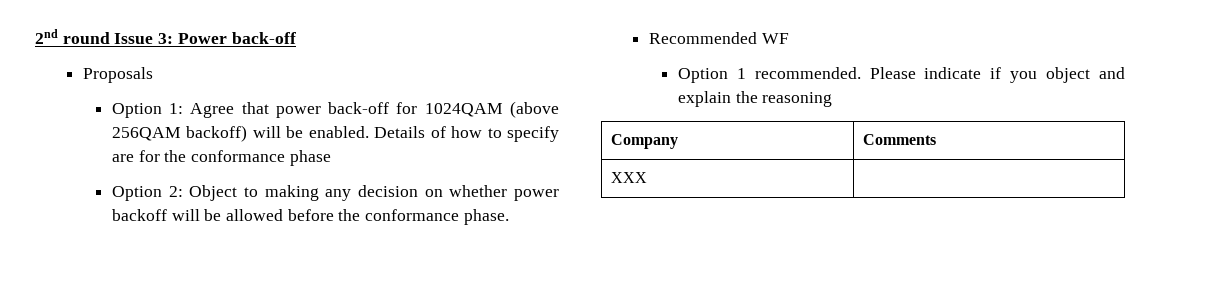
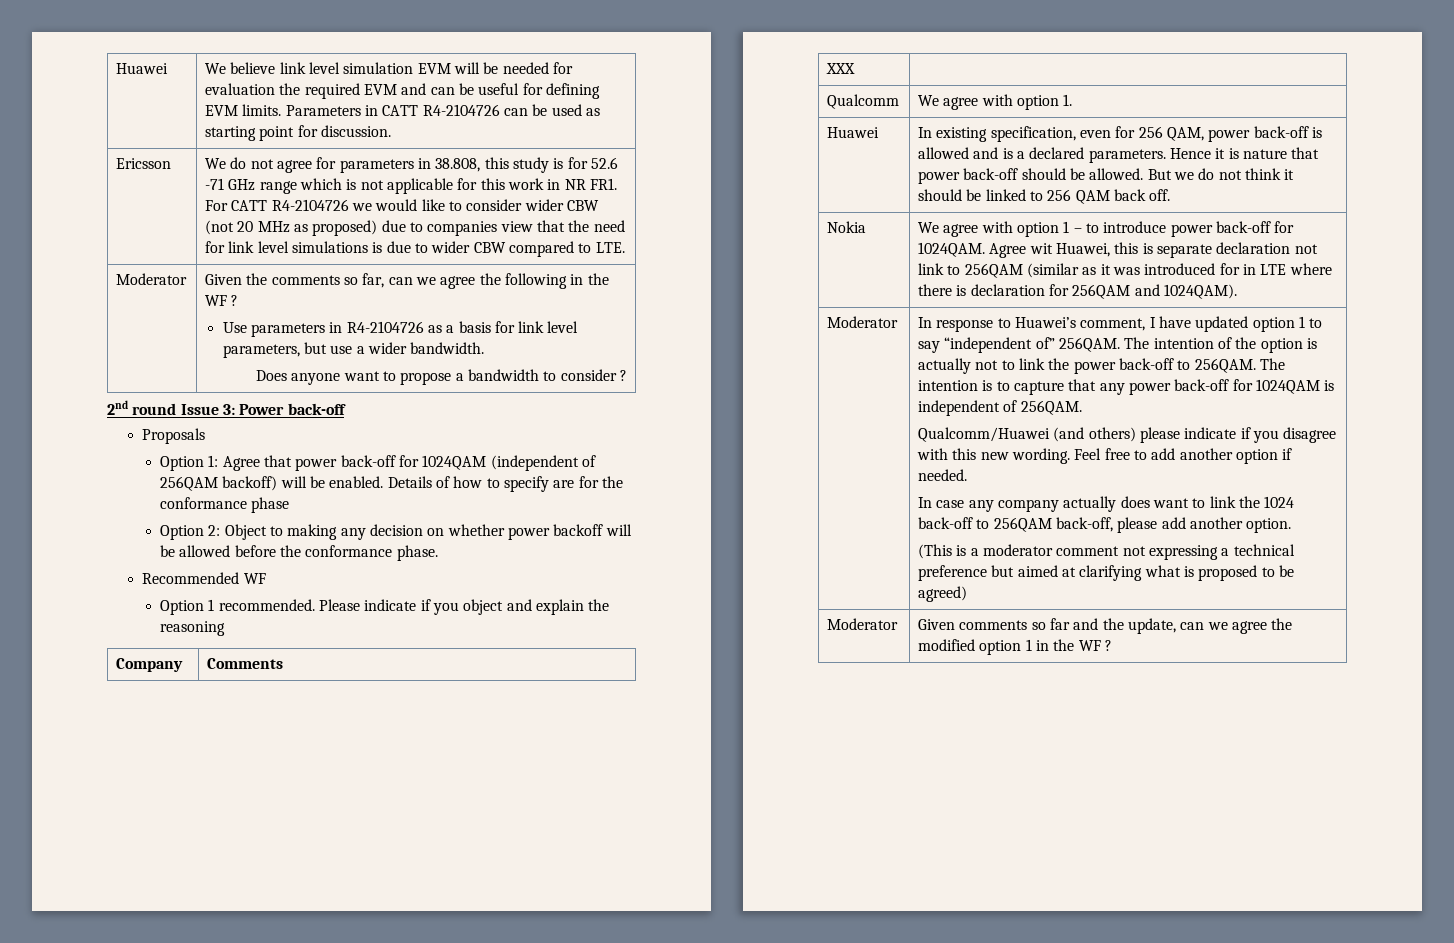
(35, 36) none -> [116,63,169,74] [205,62,573,74] [205,83,600,99] [205,104,600,116] [205,125,391,141] [116,158,172,169] [205,157,618,173] [205,178,617,194] [205,199,599,211] [205,220,625,236] [205,241,625,257] [116,273,188,285] [205,273,609,289] [205,295,239,306] [222,321,579,337] [222,342,485,358] [256,369,627,385] Huawei | We believe link level simulation EVM will be needed for evaluation the required EVM and can be useful for defining EVM limits. Parameters in CATT R4-2104726 can be used as starting point for discussion. // Ericsson | We do not agree for parameters in 38.808, this study is for 52.6 -71 GHz range which is not applicable for this work in NR FR1. For CATT R4-2104726 we would like to consider wider CBW (not 20 MHz as proposed) due to companies view that the need for link level simulations is due to wider CBW compared to LTE. // Moderator | Given the comments so far, can we agree the following in the WF ? // Use parameters in R4-2104726 as a basis for link level parameters, but use a wider bandwidth. // Does anyone want to propose a bandwidth to consider ? //
[510,101,559,118] (above -> [490,455,597,471] (independent of
(648, 177) none -> [827,94,900,109] [918,94,1073,110] [827,127,880,138] [918,126,1322,142] [918,147,1320,163] [918,168,1295,184] [918,189,1171,204] [827,221,867,233] [918,221,1295,237] [918,242,1318,258] [918,263,1332,278] [918,284,1237,299] [827,316,899,328] [918,316,1323,332] [918,337,1317,353] [918,358,1285,374] [918,379,1335,395] [918,400,1082,416] [918,427,1337,443] [917,448,1293,464] [918,469,968,481] [918,496,1295,512] [918,517,1292,533] [918,544,1295,560] [918,565,1294,581] [918,586,968,602] [827,618,899,630] [918,618,1293,634] [918,639,1112,655] // Qualcomm | We agree with option 1. // Huawei | In existing specification, even for 256 QAM, power back-off is allowed and is a declared parameters. Hence it is nature that power back-off should be allowed. But we do not think it should be linked to 256 QAM back off. // Nokia | We agree with option 1 – to introduce power back-off for 1024QAM. Agree wit Huawei, this is separate declaration not link to 256QAM (similar as it was introduced for in LTE where there is declaration for 256QAM and 1024QAM). // Moderator | In response to Huawei’s comment, I have updated option 1 to say “independent of” 256QAM. The intention of the option is actually not to link the power back-off to 256QAM. The intention is to capture that any power back-off for 1024QAM is independent of 256QAM. // Qualcomm/Huawei (and others) please indicate if you disagree with this new wording. Feel free to add another option if needed. // In case any company actually does want to link the 1024 back-off to 256QAM back-off, please add another option. // (This is a moderator comment not expressing a technical preference but aimed at clarifying what is proposed to be agreed) // Moderator | Given comments so far and the update, can we agree the modified option 1 in the WF ?

